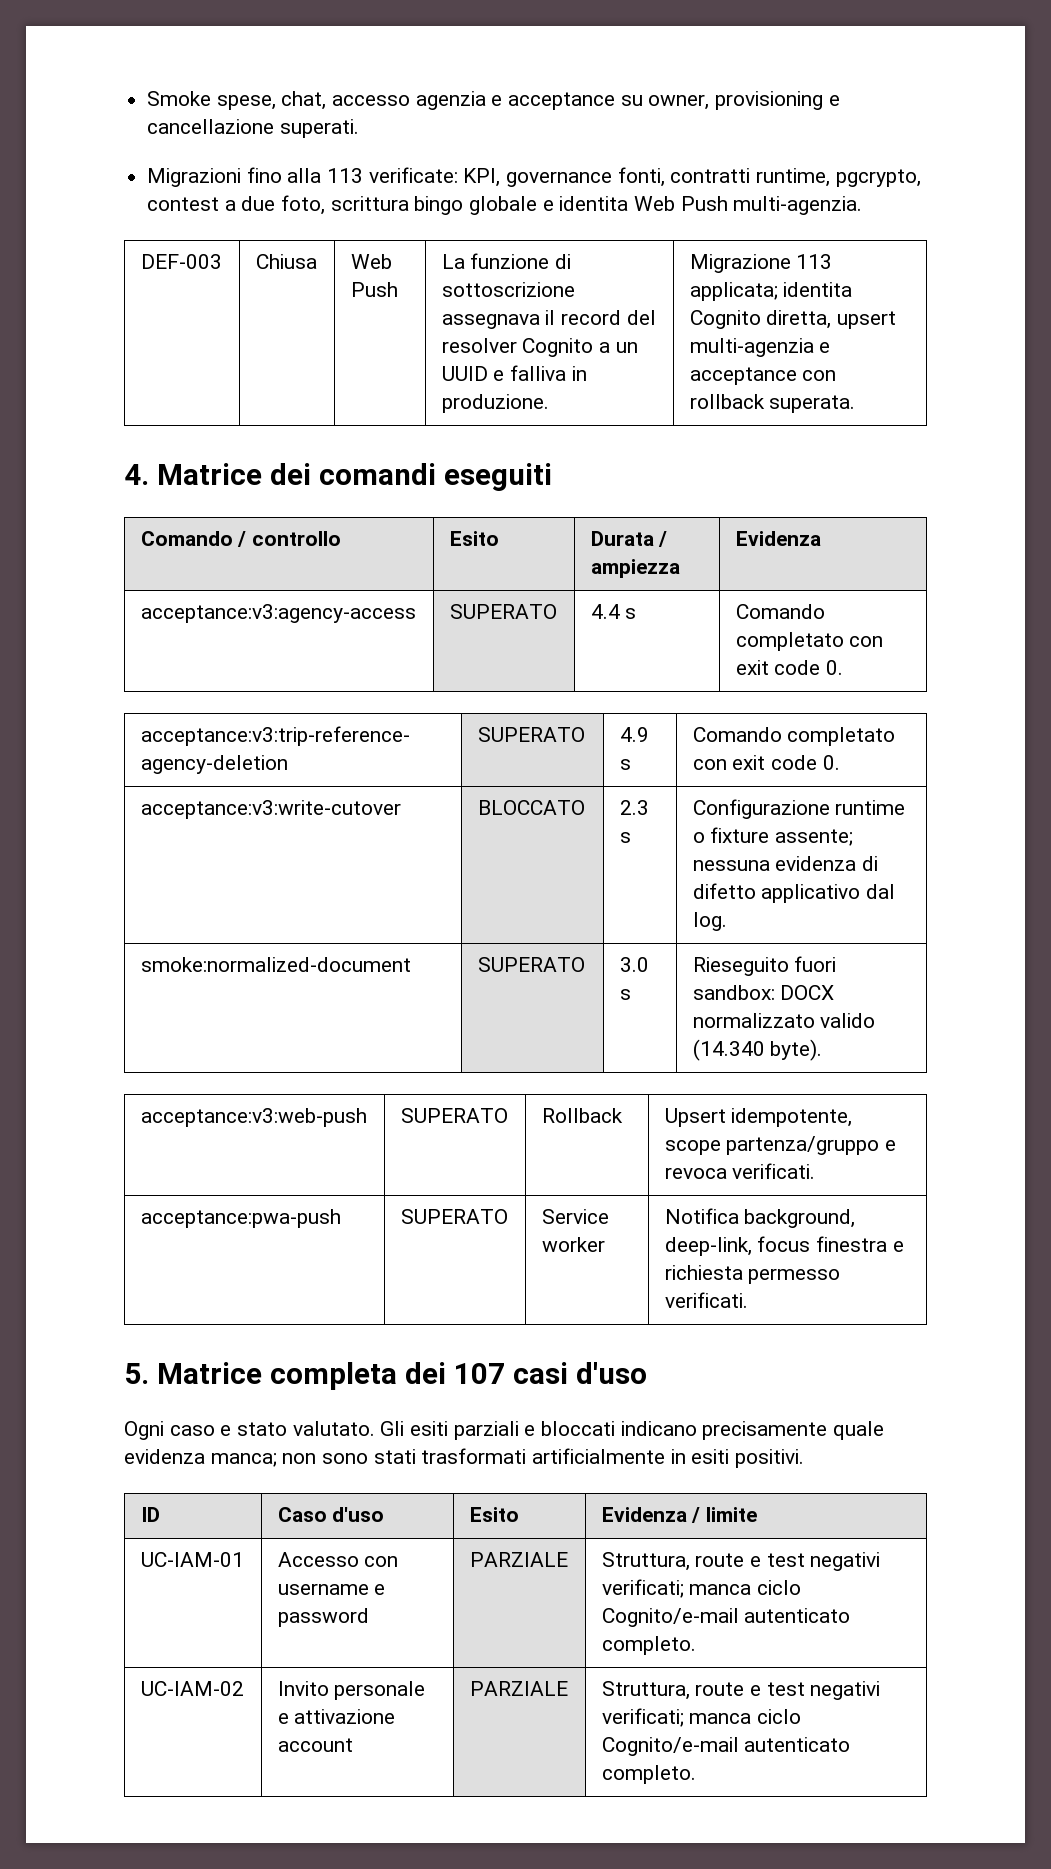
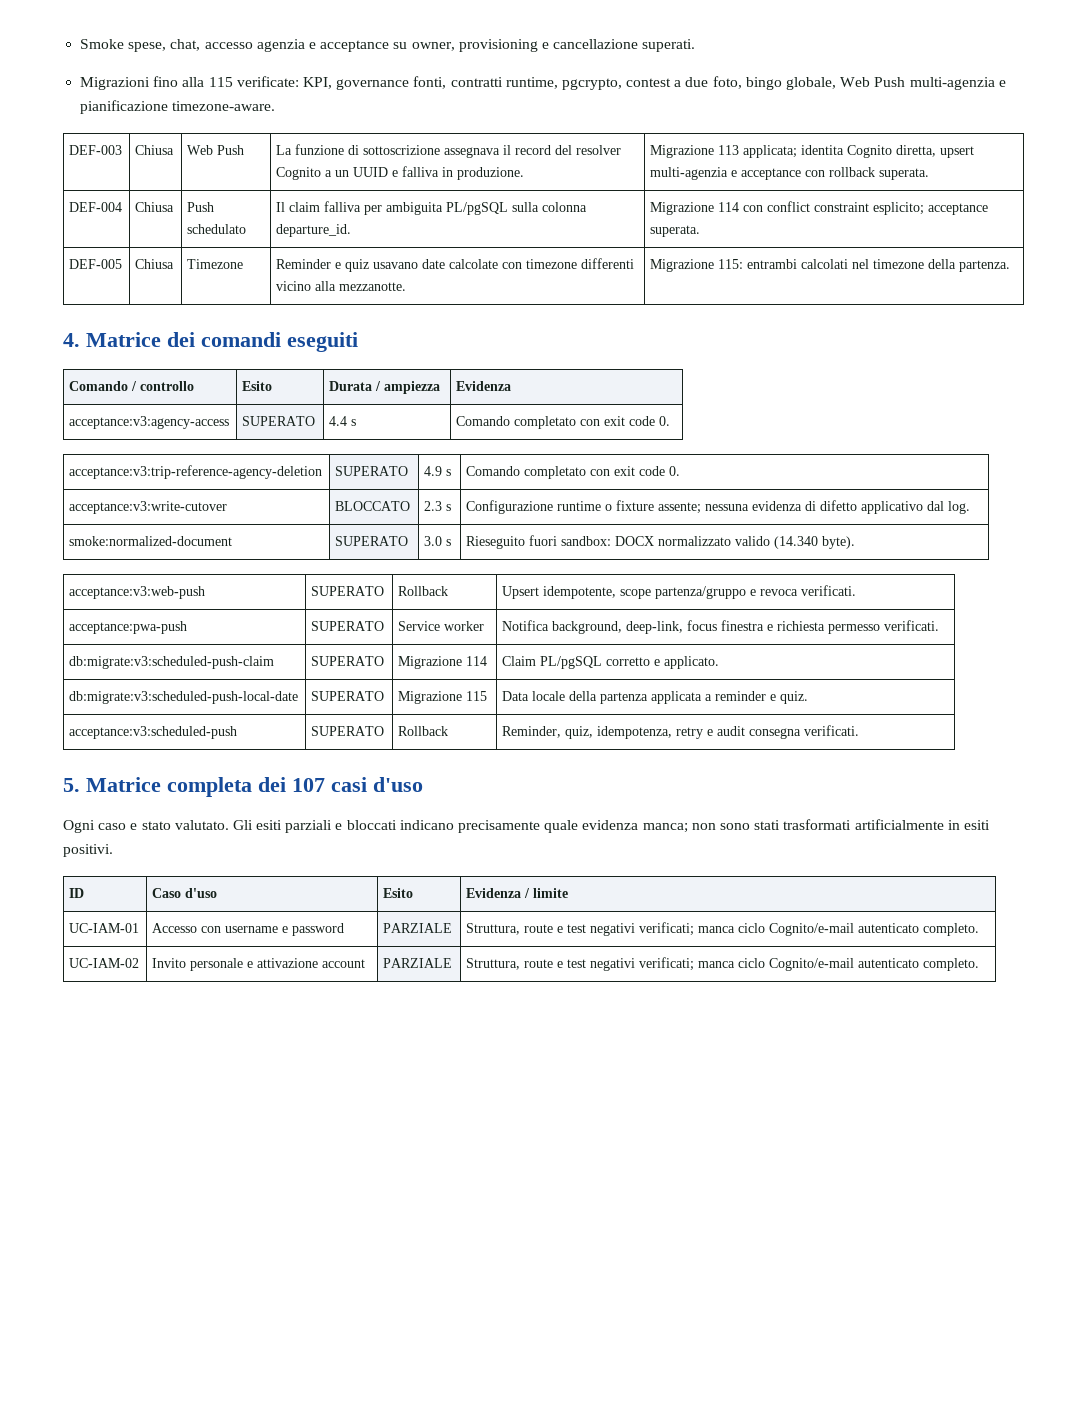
[327,168,364,183] 113 -> [208,77,233,87] 115
[330,196,863,215] scrittura bingo globale e identita Web Push multi-agenzia. -> [745,77,1006,90] [80,100,276,114] bingo globale, Web Push multi-agenzia e pianificazione timezone-aware.
(856, 404) none -> [69,202,123,212] [135,202,175,212] [187,202,215,212] [187,224,247,234] [276,201,588,215] [276,224,352,237] [650,201,989,215] [650,225,701,237] [69,259,123,269] [135,259,175,269] [187,259,244,269] [276,258,635,272] [276,281,407,291] [650,259,1011,272] // DEF-004 | Chiusa | Push schedulato | Il claim falliva per ambiguita PL/pgSQL sulla colonna departure_id. | Migrazione 114 con conflict constraint esplicito; acceptance superata. // DEF-005 | Chiusa | Timezone | Reminder e quiz usavano date calcolate con timezone differenti vicino alla mezzanotte. | Migrazione 115: entrambi calcolati nel timezone della partenza.
(748, 1300) none -> [69,656,275,669] [311,656,385,666] [398,656,488,669] [502,656,720,669] [69,691,299,704] [311,691,385,701] [398,691,488,704] [502,691,809,704] [69,726,238,739] [311,726,385,736] [398,726,449,736] [502,725,860,739] // db:migrate:v3:scheduled-push-claim | SUPERATO | Migrazione 114 | Claim PL/pgSQL corretto e applicato. // db:migrate:v3:scheduled-push-local-date | SUPERATO | Migrazione 115 | Data locale della partenza applicata a reminder e quiz. // acceptance:v3:scheduled-push | SUPERATO | Rollback | Reminder, quiz, idempotenza, retry e audit consegna verificati.

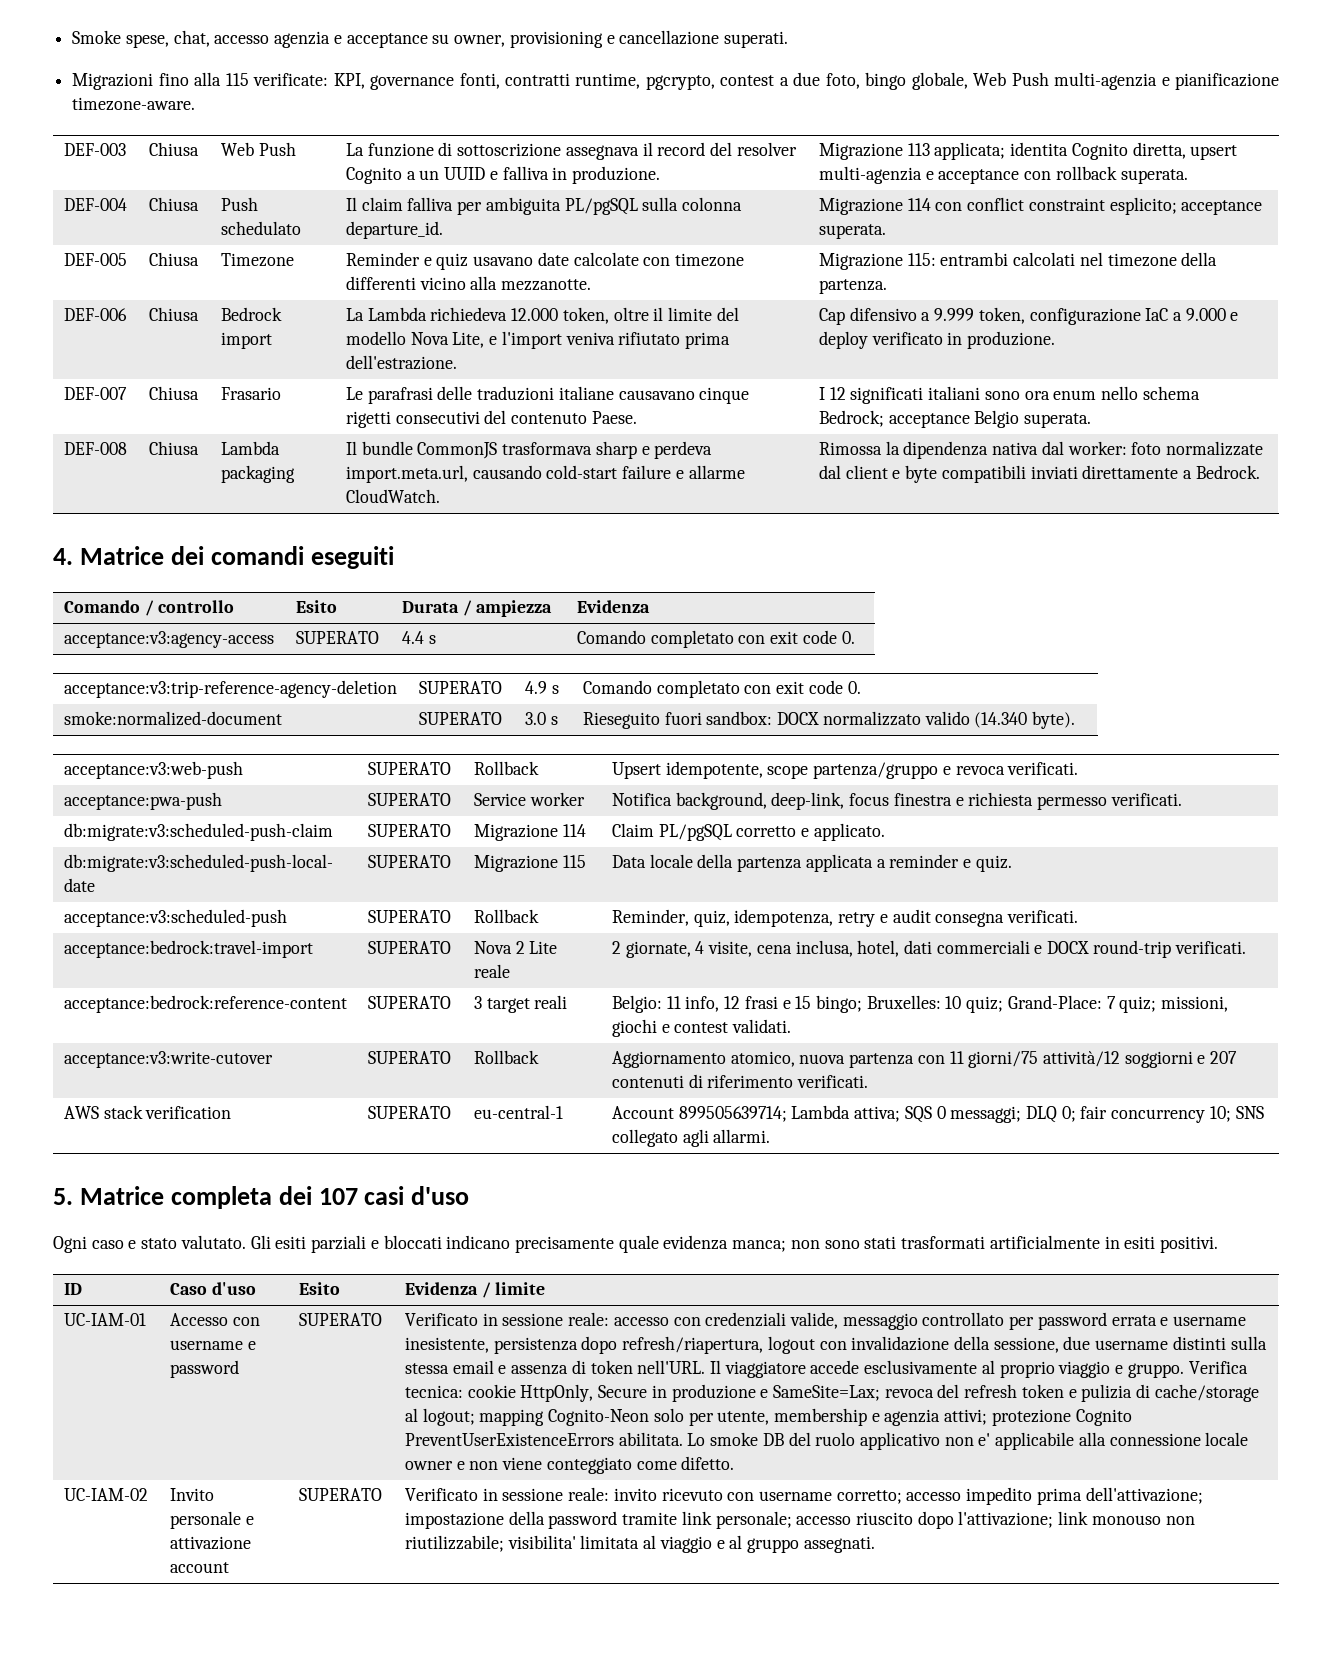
(1011, 266) none -> [63,308,127,321] [148,307,199,321] [220,307,282,321] [220,332,272,349] [345,307,739,324] [345,331,730,349] [345,355,457,370] [818,307,1239,325] [818,331,1056,349] [63,387,127,400] [148,386,199,400] [220,387,281,400] [345,386,750,404] [345,410,637,428] [818,386,1200,404] [818,410,1092,428] [63,442,127,455] [148,441,199,455] [220,441,280,455] [220,465,295,483] [345,441,713,459] [345,465,745,483] [345,489,440,503] [818,441,1263,459] [818,465,1260,483] // DEF-006 | Chiusa | Bedrock import | La Lambda richiedeva 12.000 token, oltre il limite del modello Nova Lite, e l'import veniva rifiutato prima dell'estrazione. | Cap difensivo a 9.999 token, configurazione IaC a 9.000 e deploy verificato in produzione. // DEF-007 | Chiusa | Frasario | Le parafrasi delle traduzioni italiane causavano cinque rigetti consecutivi del contenuto Paese. | I 12 significati italiani sono ora enum nello schema Bedrock; acceptance Belgio superata. // DEF-008 | Chiusa | Lambda packaging | Il bundle CommonJS trasformava sharp e perdeva import.meta.url, causando cold-start failure e allarme CloudWatch. | Rimossa la dipendenza nativa dal worker: foto normalizzate dal client e byte compatibili inviati direttamente a Bedrock.
[69,501,228,514] [335,501,411,511] [424,501,452,511] [466,500,971,514] // acceptance:v3:write-cutover | BLOCCATO | 2.3 s | Configurazione runtime o fixture assente; nessuna evidenza di difetto applicativo dal log. -> (861, 687) none
(860, 730) none -> [63,940,313,958] [367,941,451,954] [473,941,558,954] [473,964,510,978] [611,940,1246,958] [63,995,347,1013] [367,996,451,1009] [473,995,568,1013] [611,995,1229,1013] [611,1019,792,1037] [63,1051,273,1068] [367,1051,451,1064] [473,1050,539,1064] [611,1051,1238,1068] [611,1074,869,1088] [63,1105,232,1119] [367,1106,451,1119] [473,1105,563,1119] [611,1105,1264,1123] [611,1129,771,1147] // acceptance:bedrock:travel-import | SUPERATO | Nova 2 Lite reale | 2 giornate, 4 visite, cena inclusa, hotel, dati commerciali e DOCX round-trip verificati. // acceptance:bedrock:reference-content | SUPERATO | 3 target reali | Belgio: 11 info, 12 frasi e 15 bingo; Bruxelles: 10 quiz; Grand-Place: 7 quiz; missioni, giochi e contest validati. // acceptance:v3:write-cutover | SUPERATO | Rollback | Aggiornamento atomico, nuova partenza con 11 giorni/75 attività/12 soggiorni e 207 contenuti di riferimento verificati. // AWS stack verification | SUPERATO | eu-central-1 | Account 899505639714; Lambda attiva; SQS 0 messaggi; DLQ 0; fair concurrency 10; SNS collegato agli allarmi.
[383,923,453,933] [466,922,980,936] PARZIALE | Struttura, route e test negativi verificati; manca ciclo Cognito/e-mail autenticato completo. -> [298,1313,382,1326] [404,1312,1247,1330] [404,1336,1267,1354] [404,1360,1248,1378] [404,1384,1259,1402] [404,1408,1132,1426] [404,1432,1249,1450] [404,1456,735,1474] SUPERATO | Verificato in sessione reale: accesso con credenziali valide, messaggio controllato per password errata e username inesistente, persistenza dopo refresh/riapertura, logout con invalidazione della sessione, due username distinti sulla stessa email e assenza di token nell'URL. Il viaggiatore accede esclusivamente al proprio viaggio e gruppo. Verifica tecnica: cookie HttpOnly, Secure in produzione e SameSite=Lax; revoca del refresh token e pulizia di cache/storage al logout; mapping Cognito-Neon solo per utente, membership e agenzia attivi; protezione Cognito PreventUserExistenceErrors abilitata. Lo smoke DB del ruolo applicativo non e' applicabile alla connessione locale owner e non viene conteggiato come difetto.
[383,958,453,968] [466,957,980,971] PARZIALE | Struttura, route e test negativi verificati; manca ciclo Cognito/e-mail autenticato completo. -> [298,1488,382,1501] [404,1487,1203,1505] [404,1511,1195,1529] [404,1535,875,1553] SUPERATO | Verificato in sessione reale: invito ricevuto con username corretto; accesso impedito prima dell'attivazione; impostazione della password tramite link personale; accesso riuscito dopo l'attivazione; link monouso non riutilizzabile; visibilita' limitata al viaggio e al gruppo assegnati.

